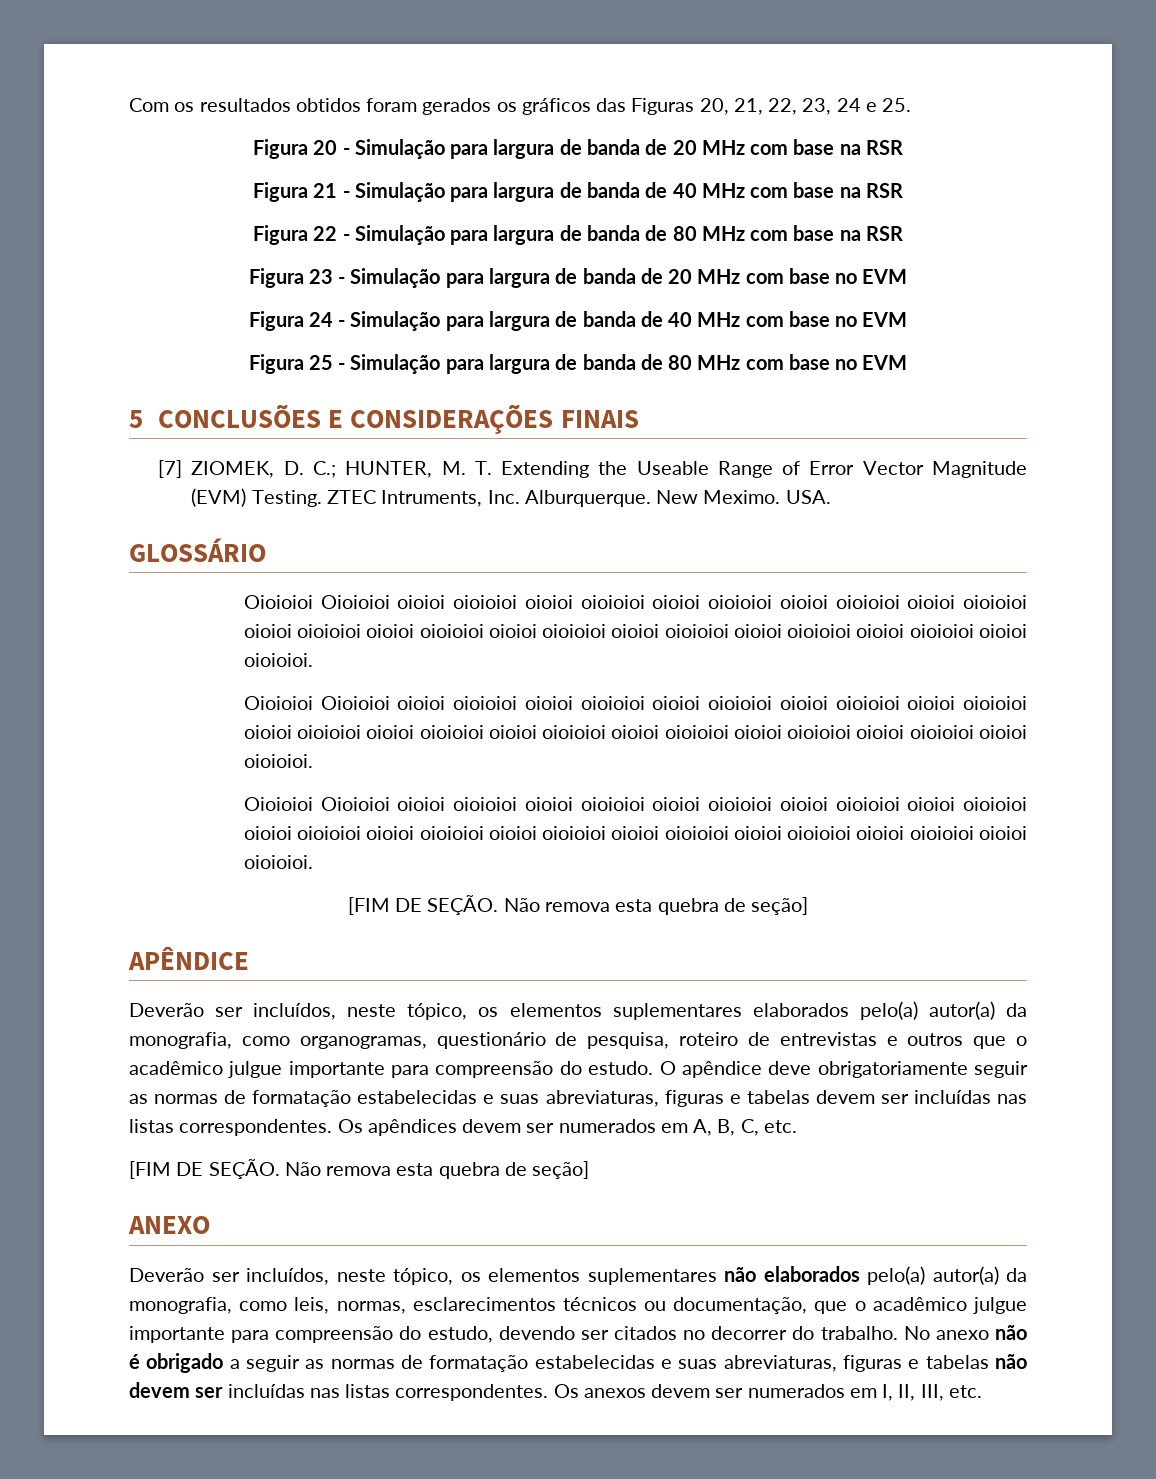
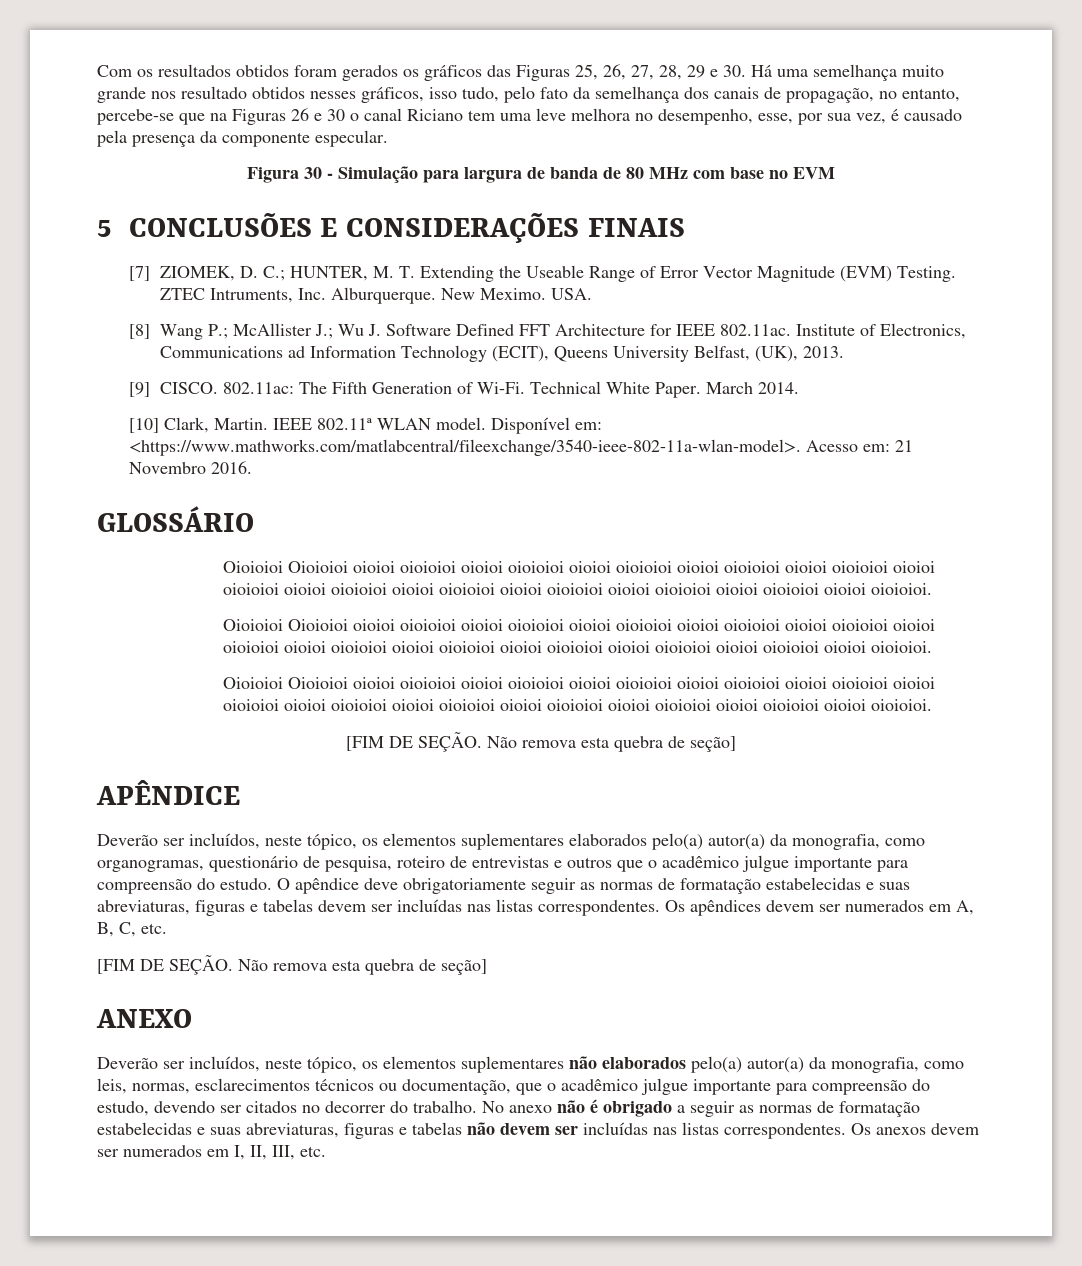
[699,98,912,115] [253,139,903,159] [253,182,903,202] [253,225,903,245] [248,268,908,288] [248,311,908,331] [248,354,333,374] 20, 21, 22, 23, 24 e 25. // Figura 20 - Simulação para largura de banda de 20 MHz com base na RSR // Figura 21 - Simulação para largura de banda de 40 MHz com base na RSR // Figura 22 - Simulação para largura de banda de 80 MHz com base na RSR // Figura 23 - Simulação para largura de banda de 20 MHz com base no EVM // Figura 24 - Simulação para largura de banda de 40 MHz com base no EVM // Figura 25 -> [575,64,944,81] [97,86,960,103] [97,108,962,125] [97,130,388,147] [247,167,322,183] 25, 26, 27, 28, 29 e 30. Há uma semelhança muito grande nos resultado obtidos nesses gráficos, isso tudo, pelo fato da semelhança dos canais de propagação, no entanto, percebe-se que na Figuras 26 e 30 o canal Riciano tem uma leve melhora no desempenho, esse, por sua vez, é causado pela presença da componente especular. // Figura 30
(831, 497) none -> [128,323,967,340] [160,345,845,362] [128,381,800,398] [128,417,602,434] [128,439,913,456] [128,461,252,474] // [8] Wang P.; McAllister J.; Wu J. Software Defined FFT Architecture for IEEE 802.11ac. Institute of Electronics, Communications ad Information Technology (ECIT), Queens University Belfast, (UK), 2013. // [9] CISCO. 802.11ac: The Fifth Generation of Wi-Fi. Technical White Paper. March 2014. // [10] Clark, Martin. IEEE 802.11ª WLAN model. Disponível em: <https://www.mathworks.com/matlabcentral/fileexchange/3540-ieee-802-11a-wlan-model>. Acesso em: 21 Novembro 2016.

